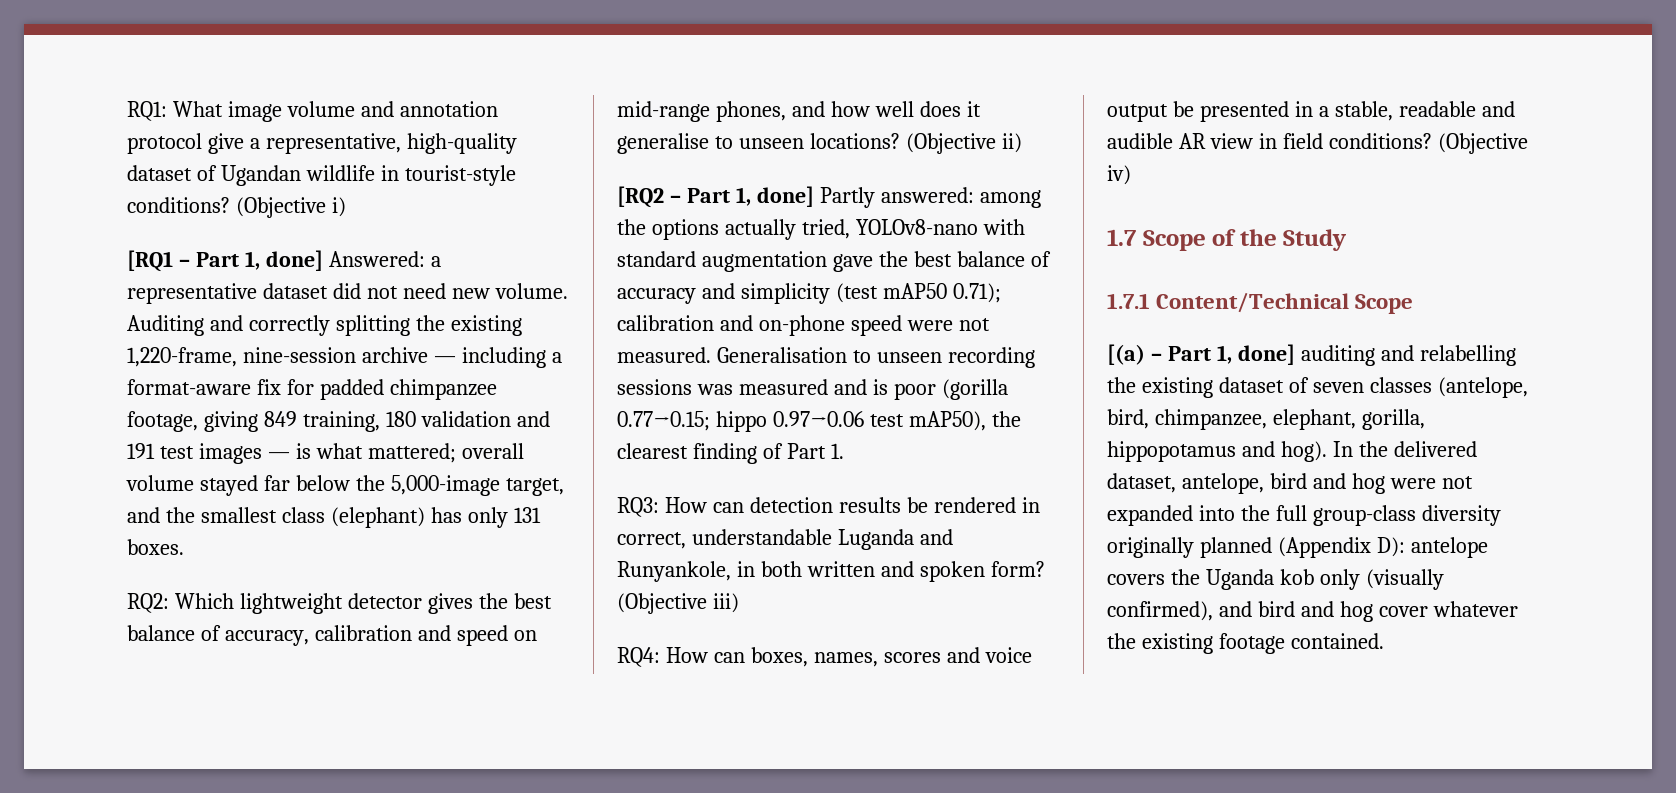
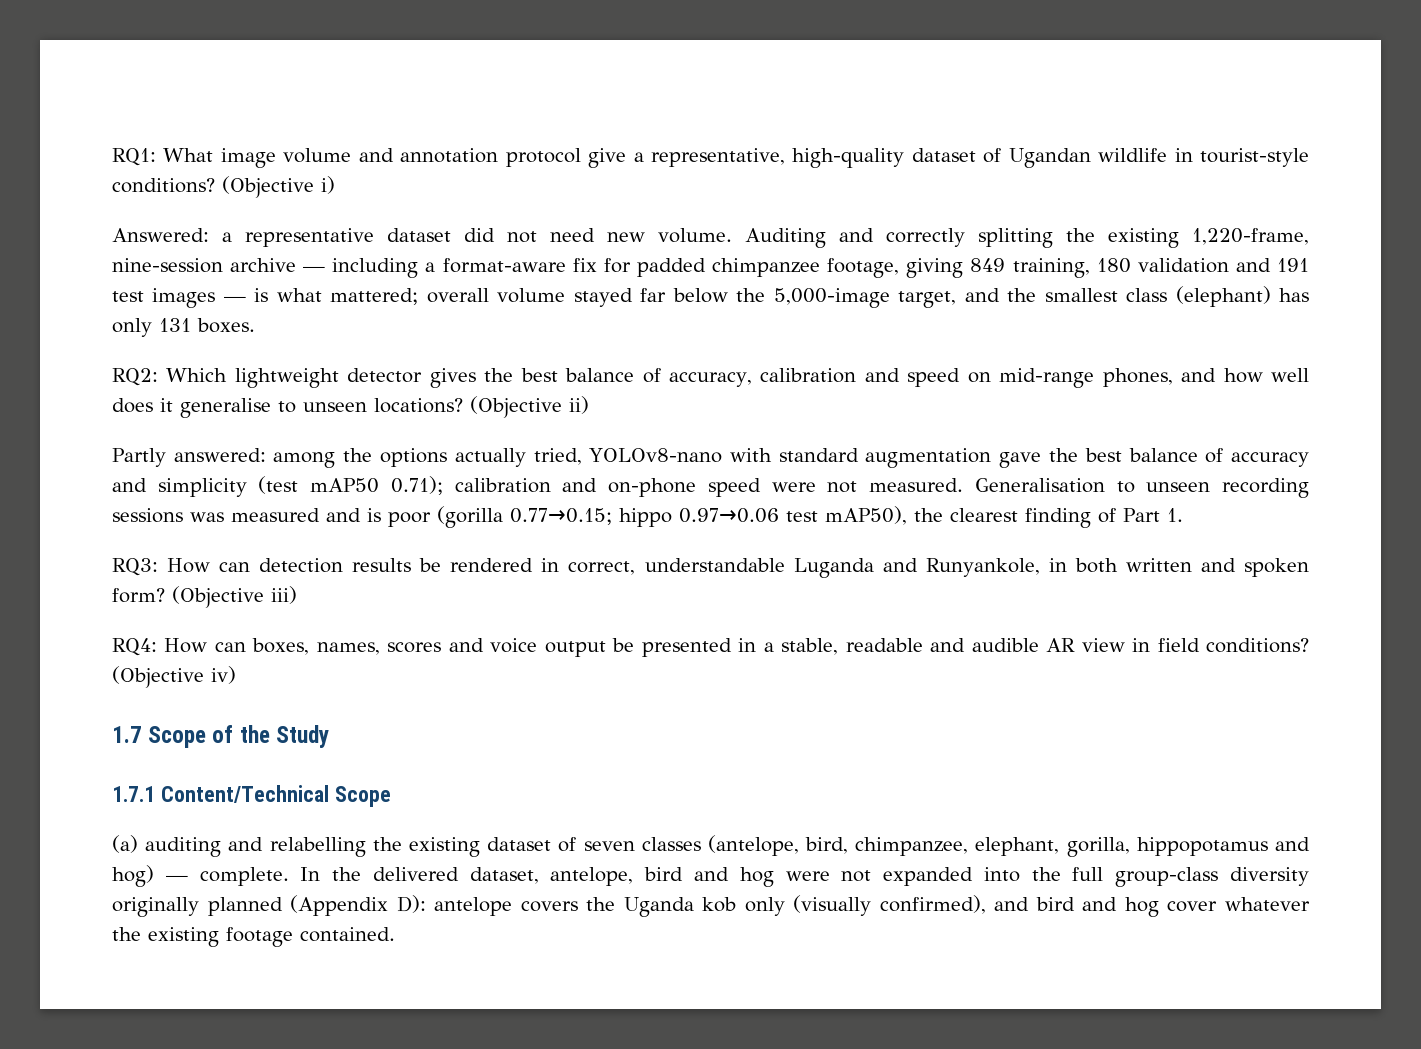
[127,250,323,272] [RQ1 – Part 1, done] -> (335, 185) none
[617,186,814,208] [RQ2 – Part 1, done] -> (589, 405) none
[1107,344,1295,365] [(a) – Part 1, done] -> [112,835,138,853] (a)
[1280,441,1327,462] hog). -> [112,865,289,887] hog) — complete.

